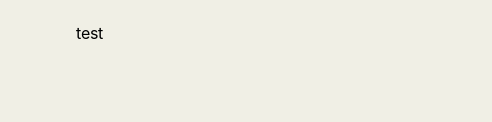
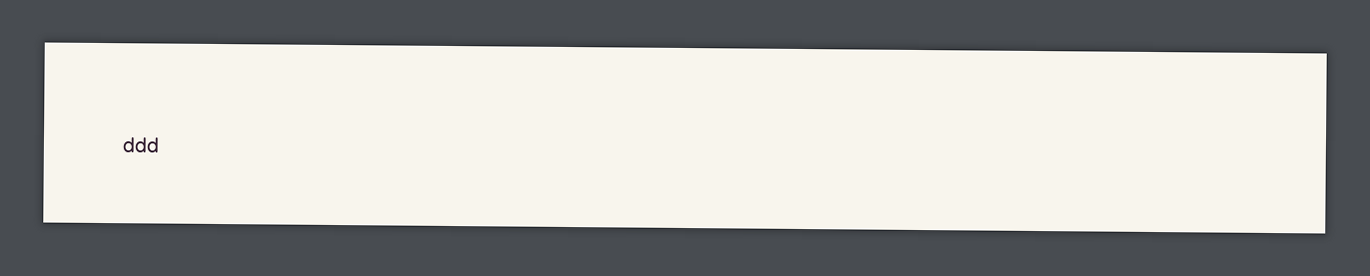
[76,27,103,39] test -> [122,137,159,153] ddd

